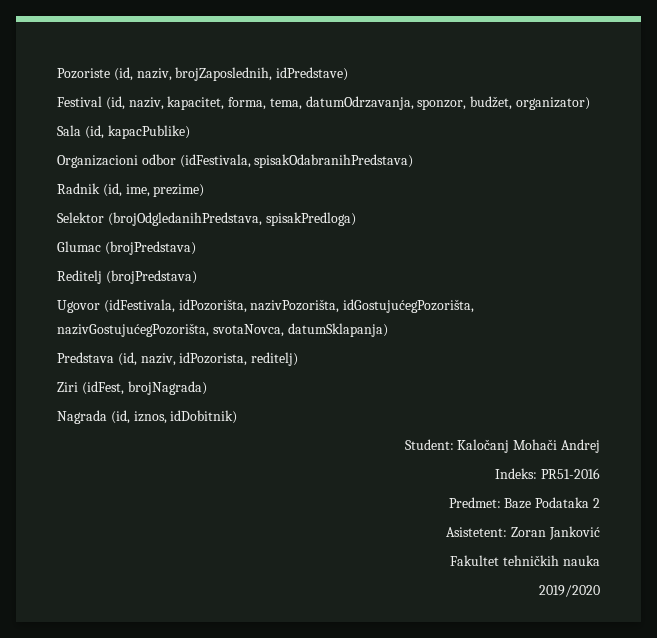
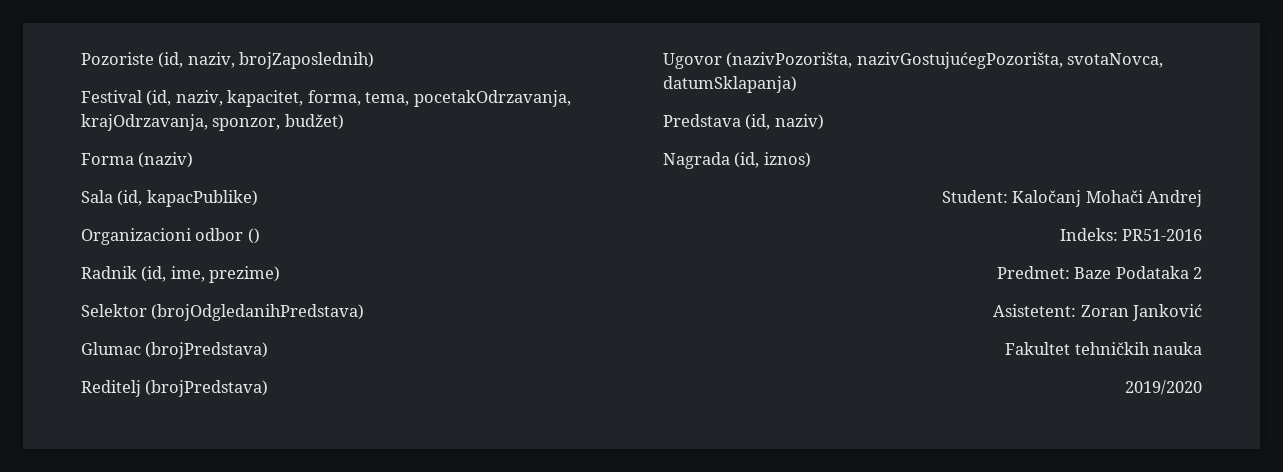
[175,67,349,81] brojZaposlednih, idPredstave) -> [239,52,375,69] brojZaposlednih)
[305,96,591,110] datumOdrzavanja, sponzor, budžet, organizator) -> [413,90,571,107] [81,114,344,131] [81,152,194,168] pocetakOdrzavanja, krajOdrzavanja, sponzor, budžet) // Forma (naziv)
[179,154,414,168] (idFestivala, spisakOdabranihPredstava) -> [247,228,260,244] ()
[107,212,356,226] (brojOdgledanihPredstava, spisakPredloga) -> [151,304,365,321] (brojOdgledanihPredstava)
[103,299,475,313] (idFestivala, idPozorišta, nazivPozorišta, idGostujućegPozorišta, -> [726,52,853,68] (nazivPozorišta,
[140,352,299,366] [57,381,207,395] naziv, idPozorista, reditelj) // Ziri (idFest, brojNagrada) -> [774,114,824,130] naziv)
[133,410,238,424] iznos, idDobitnik) -> [763,152,811,168] iznos)

